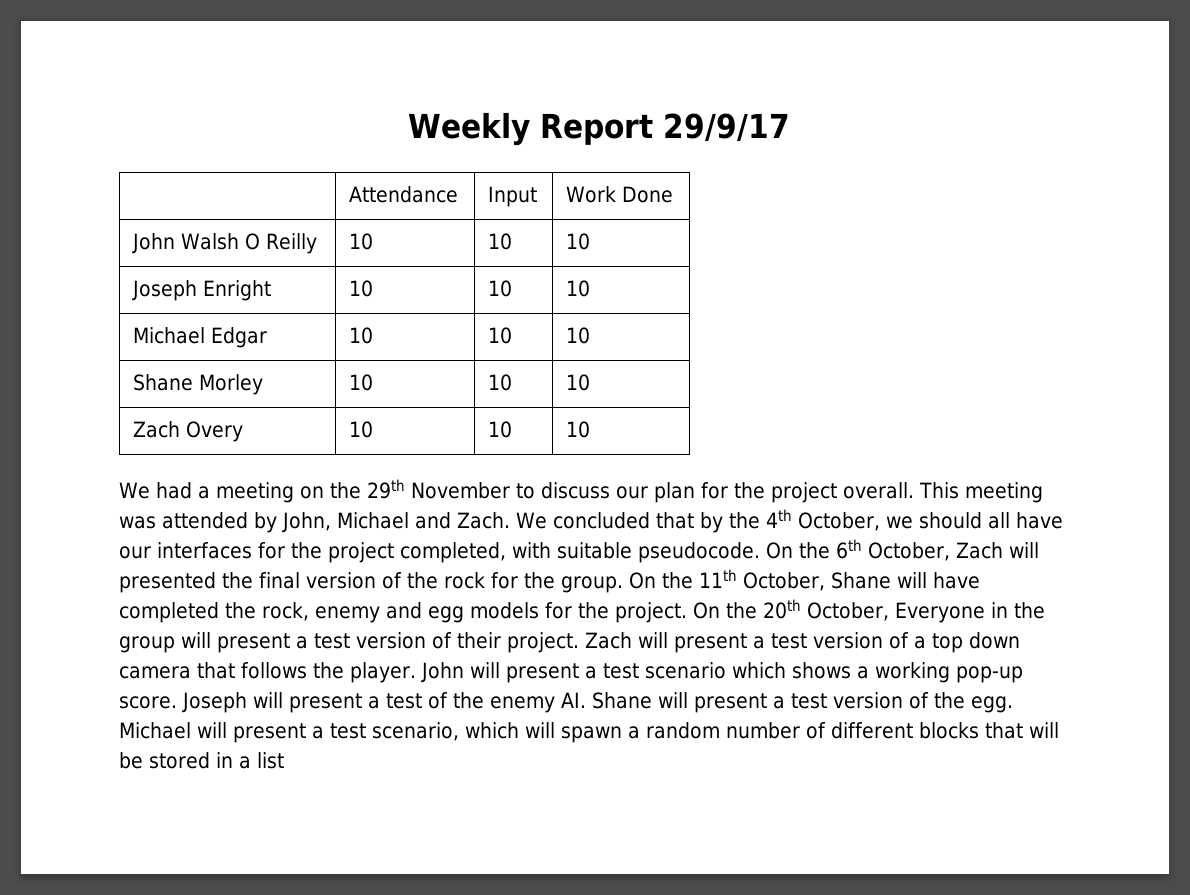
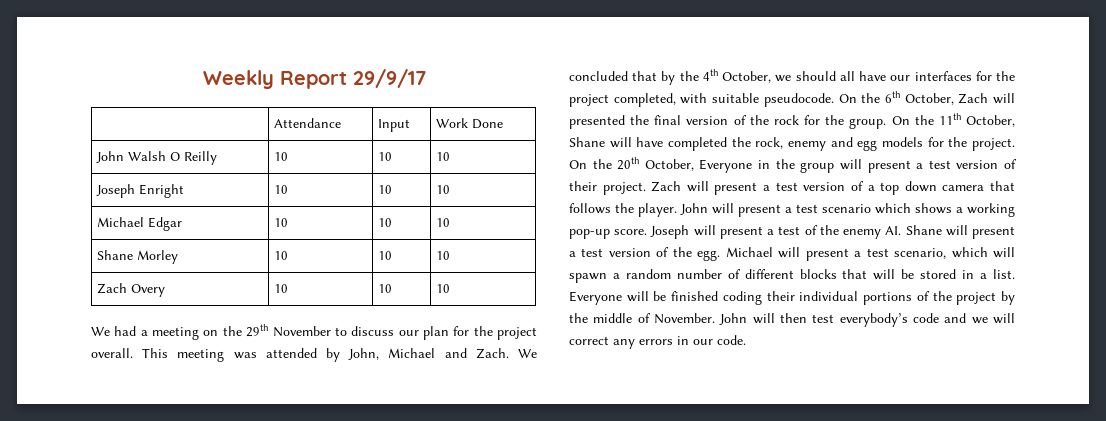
[257,752,284,769] list -> [992,269,1015,279] [569,291,1016,305] [569,313,1015,327] [569,335,746,349] list. Everyone will be finished coding their individual portions of the project by the middle of November. John will then test everybody’s code and we will correct any errors in our code.

